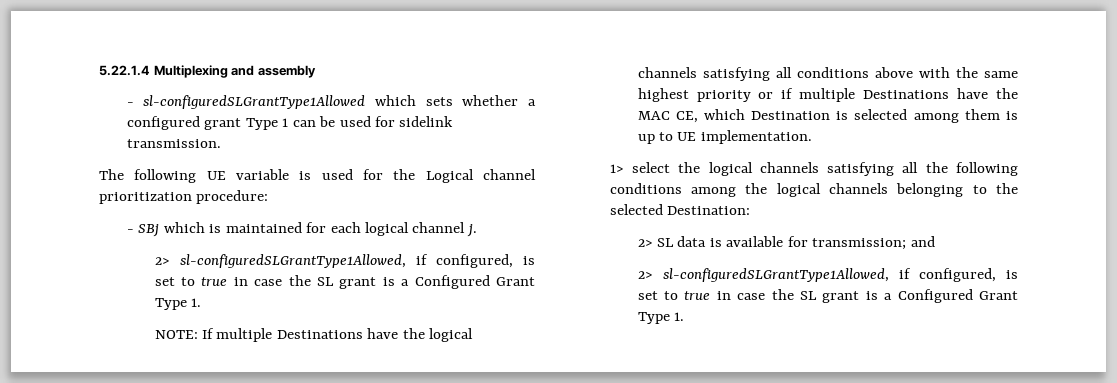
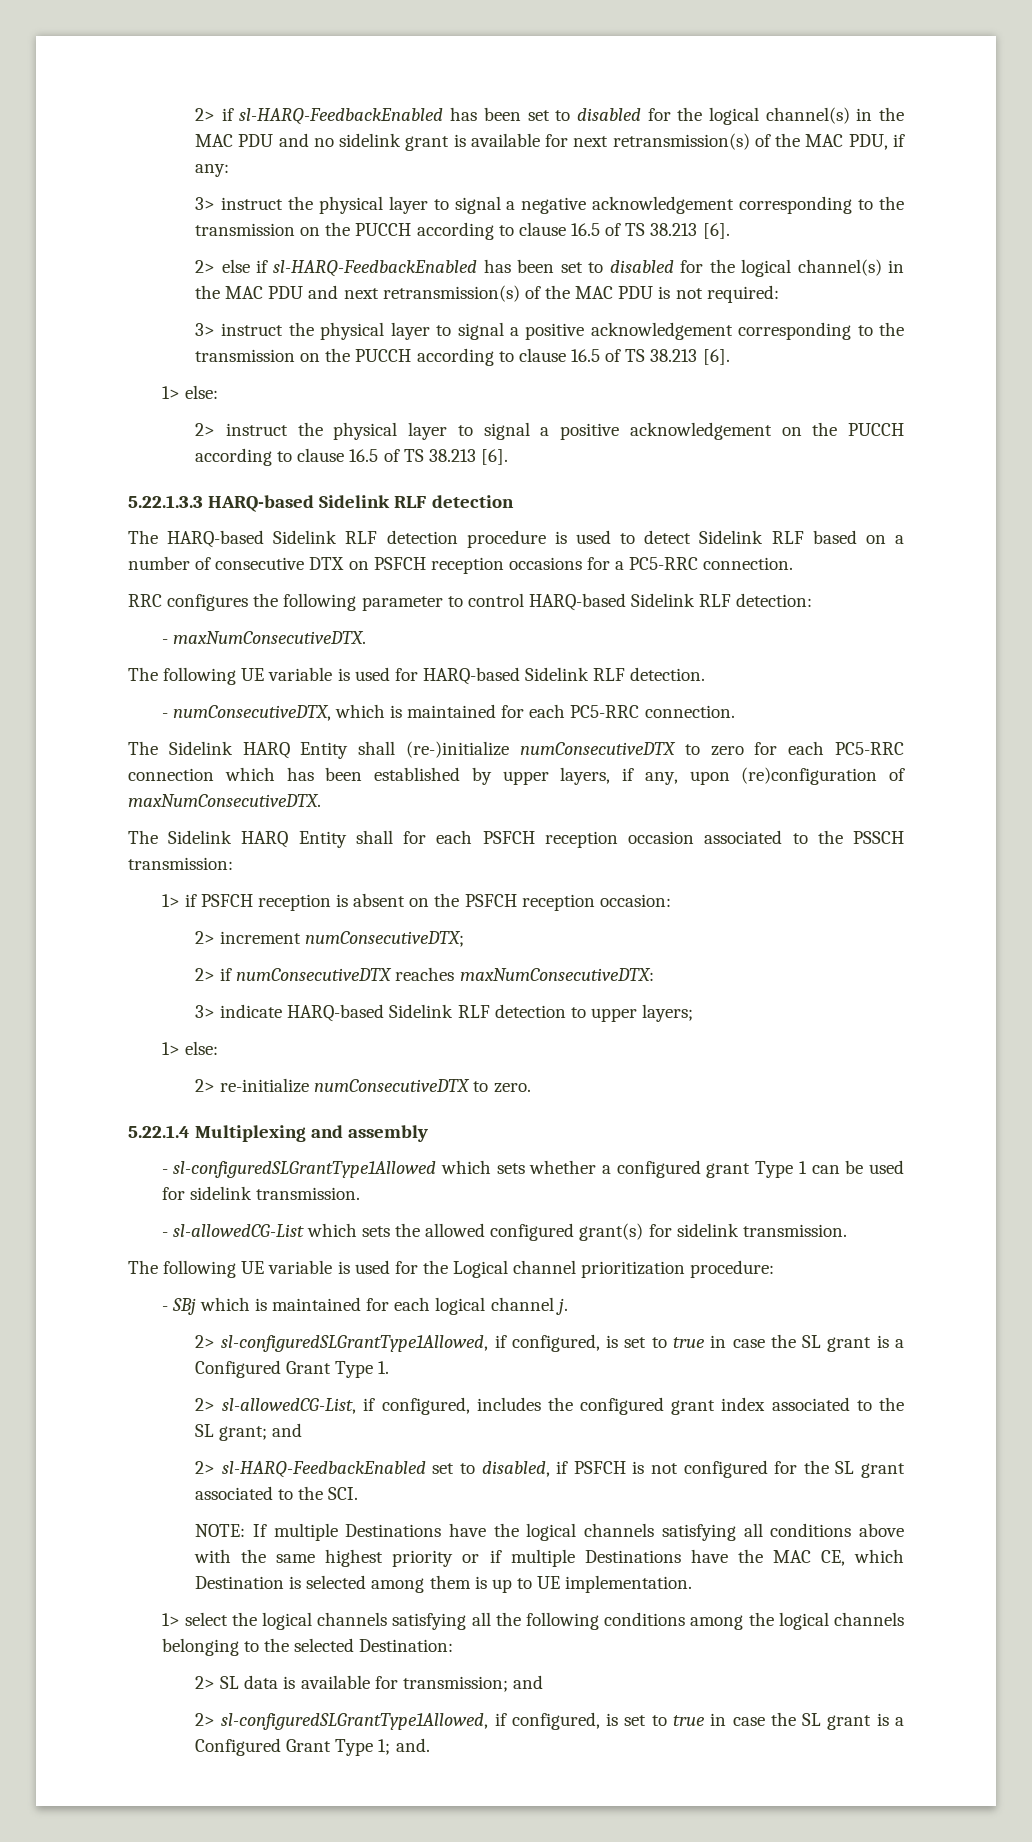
(99, 70) none -> [195,107,904,125] [195,133,906,151] [195,164,230,177] [195,196,904,214] [195,222,730,240] [195,259,905,277] [195,285,779,303] [195,322,904,340] [195,348,730,366] [161,385,218,399] [195,422,905,440] [195,448,508,466] [128,495,514,512] [128,530,904,548] [128,556,794,574] [128,593,813,611] [161,631,366,644] [128,667,706,685] [161,704,735,721] [128,741,905,759] [128,767,905,785] [128,794,321,807] [128,830,905,848] [128,857,233,870] [161,893,671,911] [195,931,465,947] [195,967,654,981] [195,1004,694,1022] [161,1041,218,1055] [195,1078,531,1093] 2> if sl-HARQ-FeedbackEnabled has been set to disabled for the logical channel(s) in the MAC PDU and no sidelink grant is available for next retransmission(s) of the MAC PDU, if any: // 3> instruct the physical layer to signal a negative acknowledgement corresponding to the transmission on the PUCCH according to clause 16.5 of TS 38.213 [6]. // 2> else if sl-HARQ-FeedbackEnabled has been set to disabled for the logical channel(s) in the MAC PDU and next retransmission(s) of the MAC PDU is not required: // 3> instruct the physical layer to signal a positive acknowledgement corresponding to the transmission on the PUCCH according to clause 16.5 of TS 38.213 [6]. // 1> else: // 2> instruct the physical layer to signal a positive acknowledgement on the PUCCH according to clause 16.5 of TS 38.213 [6]. // 5.22.1.3.3 HARQ-based Sidelink RLF detection // The HARQ-based Sidelink RLF detection procedure is used to detect Sidelink RLF based on a number of consecutive DTX on PSFCH reception occasions for a PC5-RRC connection. // RRC configures the following parameter to control HARQ-based Sidelink RLF detection: // - maxNumConsecutiveDTX. // The following UE variable is used for HARQ-based Sidelink RLF detection. // - numConsecutiveDTX, which is maintained for each PC5-RRC connection. // The Sidelink HARQ Entity shall (re-)initialize numConsecutiveDTX to zero for each PC5-RRC connection which has been established by upper layers, if any, upon (re)configuration of maxNumConsecutiveDTX. // The Sidelink HARQ Entity shall for each PSFCH reception occasion associated to the PSSCH transmission: // 1> if PSFCH reception is absent on the PSFCH reception occasion: // 2> increment numConsecutiveDTX; // 2> if numConsecutiveDTX reaches maxNumConsecutiveDTX: // 3> indicate HARQ-based Sidelink RLF detection to upper layers; // 1> else: // 2> re-initialize numConsecutiveDTX to zero. //
(221, 143) none -> [161,1223,847,1241] // - sl-allowedCG-List which sets the allowed configured grant(s) for sidelink transmission.
(202, 302) none -> [195,1397,905,1415] [195,1423,303,1441] [195,1460,905,1478] [195,1486,359,1500] // 2> sl-allowedCG-List, if configured, includes the configured grant index associated to the SL grant; and // 2> sl-HARQ-FeedbackEnabled set to disabled, if PSFCH is not configured for the SL grant associated to the SCI.
[674,312,685,321] 1. -> [378,1738,430,1755] 1; and.

